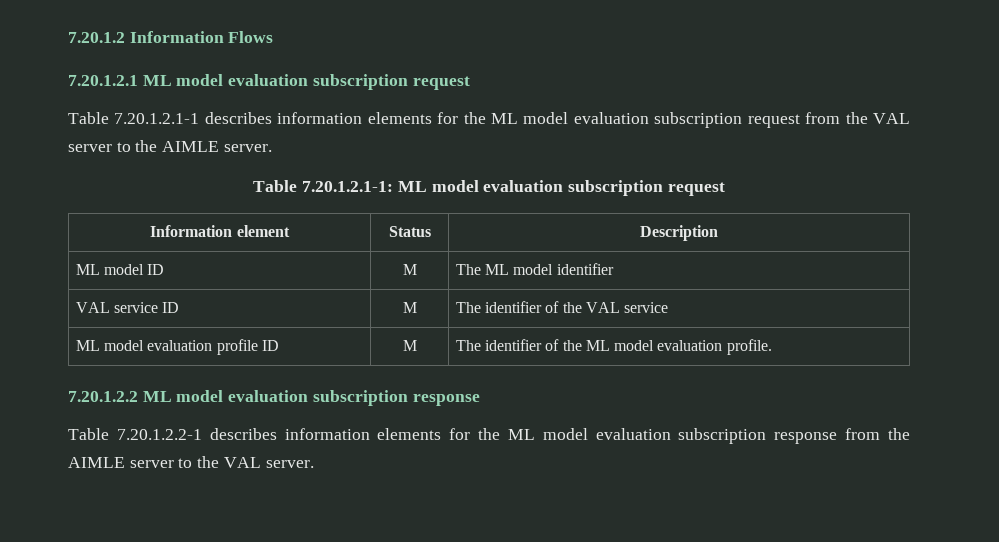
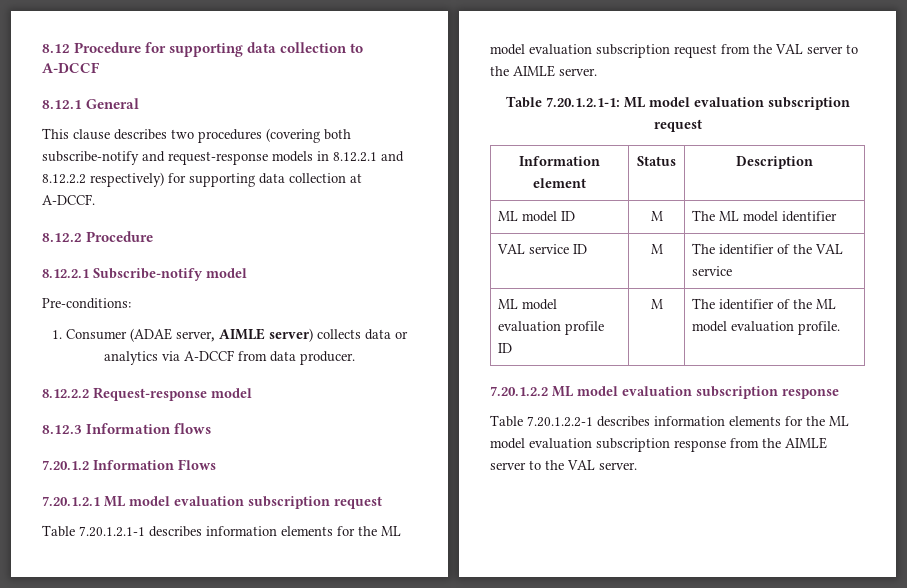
(68, 37) none -> [42,42,364,57] [42,62,99,73] [42,98,140,109] [42,128,351,143] [42,151,404,165] [42,172,362,187] [42,194,95,205] [42,231,154,242] [42,268,247,281] [42,298,131,309] [52,328,408,342] [104,350,355,365] [42,387,252,401] [42,423,212,434] 8.12 Procedure for supporting data collection to A-DCCF // 8.12.1 General // This clause describes two procedures (covering both subscribe-notify and request-response models in 8.12.2.1 and 8.12.2.2 respectively) for supporting data collection at A-DCCF. // 8.12.2 Procedure // 8.12.2.1 Subscribe-notify model // Pre-conditions: // 1. Consumer (ADAE server, AIMLE server) collects data or analytics via A-DCCF from data producer. // 8.12.2.2 Request-response model // 8.12.3 Information flows //

